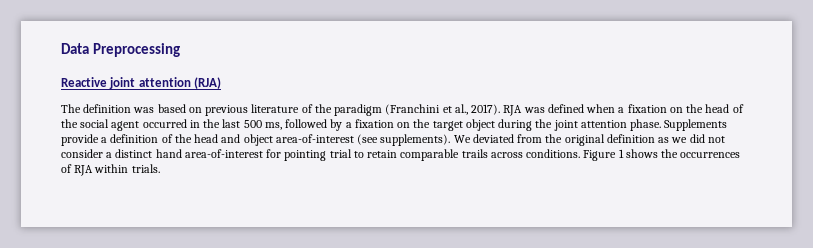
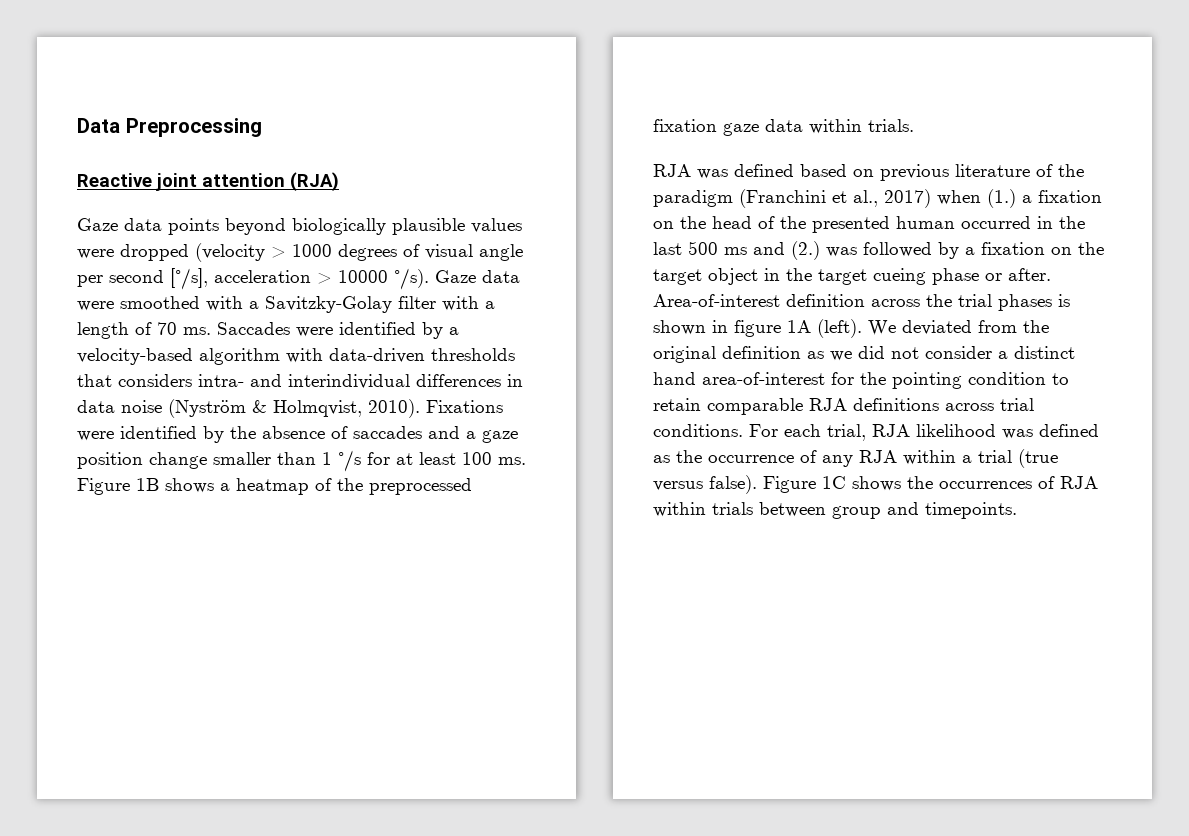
[61,104,155,113] The definition was -> [77,218,522,235] [77,243,523,262] [77,268,520,290] [77,296,495,313] [77,322,459,339] [77,348,515,365] [77,374,523,389] [77,399,503,418] [77,426,518,443] [77,450,526,472] [77,478,472,495] [653,119,914,136] [653,164,794,179] Gaze data points beyond biologically plausible values were dropped (velocity > 1000 degrees of visual angle per second [°/s], acceleration > 10000 °/s). Gaze data were smoothed with a Savitzky-Golay filter with a length of 70 ms. Saccades were identified by a velocity-based algorithm with data-driven thresholds that considers intra- and interindividual differences in data noise (Nyström & Holmqvist, 2010). Fixations were identified by the absence of saccades and a gaze position change smaller than 1 °/s for at least 100 ms. Figure 1B shows a heatmap of the preprocessed fixation gaze data within trials. // RJA was defined
[471,104,616,116] 2017). RJA was defined when -> [884,189,1016,208] 2017) when (1.)
[80,119,140,131] social agent -> [812,216,955,233] presented human
[264,122,282,130] ms, -> [724,241,857,260] ms and (2.) was
[498,119,728,131] [61,134,451,146] during the joint attention phase. Supplements provide a definition of the head and object area-of-interest (see supplements). -> [764,268,1051,285] [653,294,1070,311] [653,319,862,338] in the target cueing phase or after. Area-of-interest definition across the trial phases is shown in figure 1A (left).
[284,149,624,161] pointing trial to retain comparable trails across conditions. Figure 1 -> [860,372,1069,389] [653,398,1034,415] [653,424,1099,441] [653,449,1058,468] [653,475,846,494] the pointing condition to retain comparable RJA definitions across trial conditions. For each trial, RJA likelihood was defined as the occurrence of any RJA within a trial (true versus false). Figure 1C
[131,164,160,173] trials. -> [712,502,1017,519] trials between group and timepoints.

